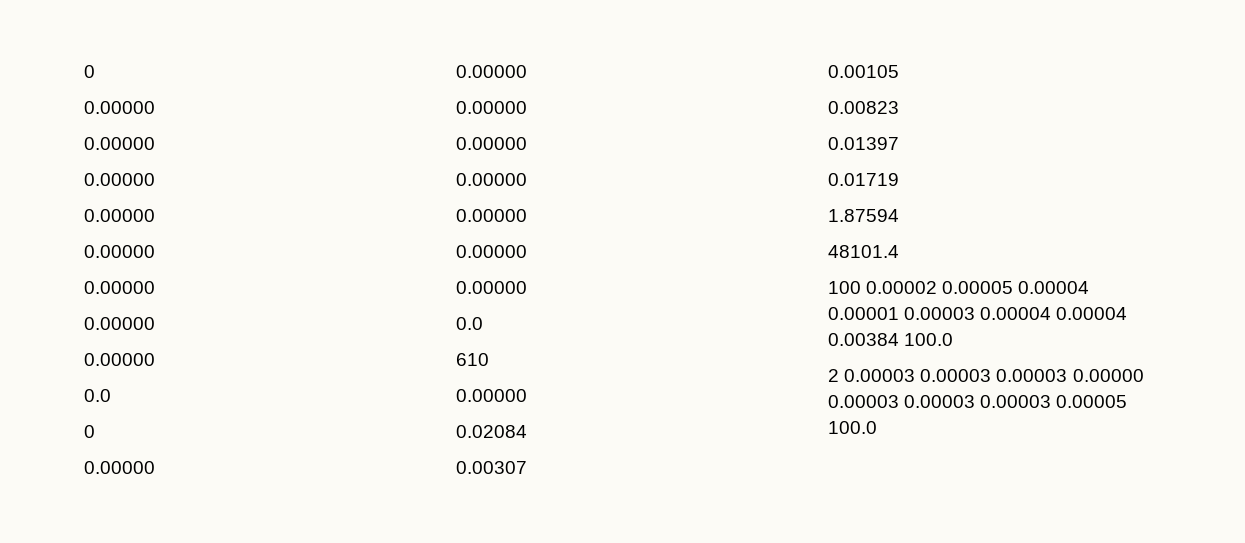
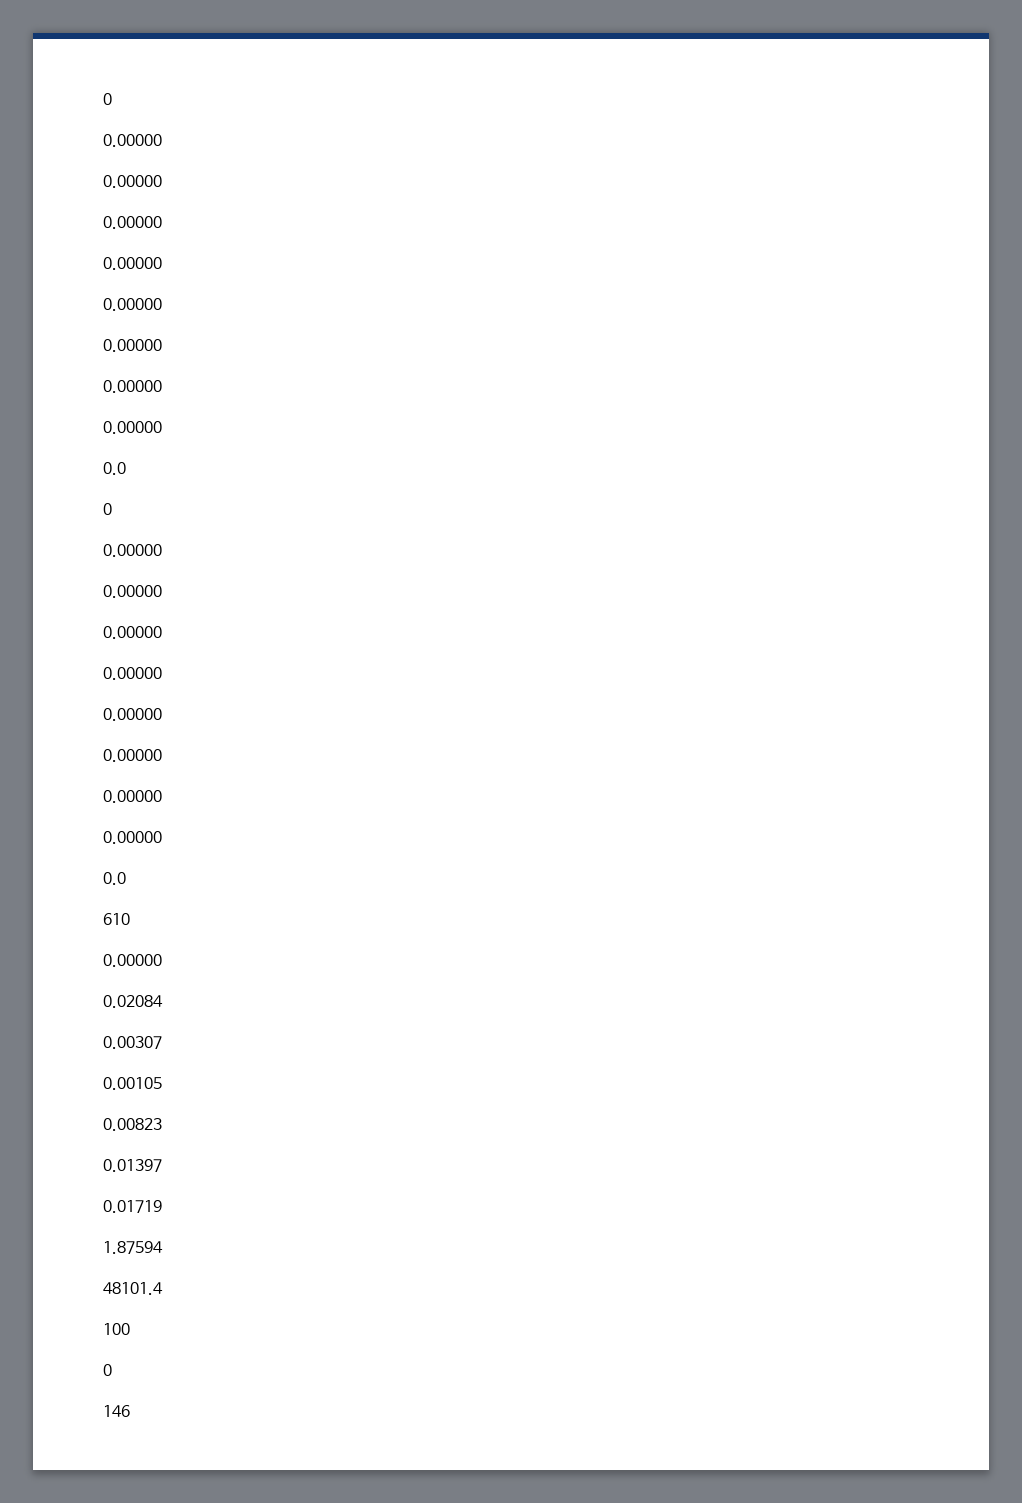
[866,281,1090,294] [828,307,1128,320] [828,333,954,346] [828,369,1144,382] [828,395,1128,408] [828,421,877,434] 0.00002 0.00005 0.00004 0.00001 0.00003 0.00004 0.00004 0.00384 100.0 // 2 0.00003 0.00003 0.00003 0.00000 0.00003 0.00003 0.00003 0.00005 100.0 -> [103,1364,112,1376] [103,1405,130,1417] // 0 // 146

